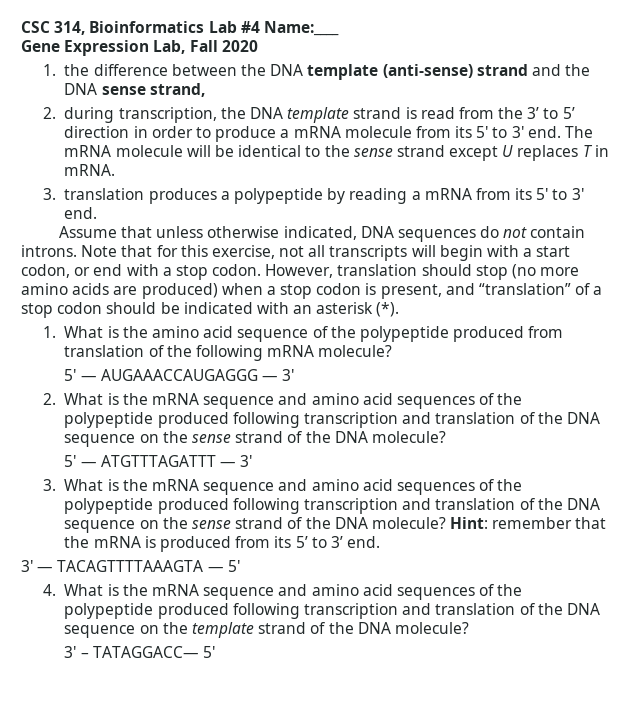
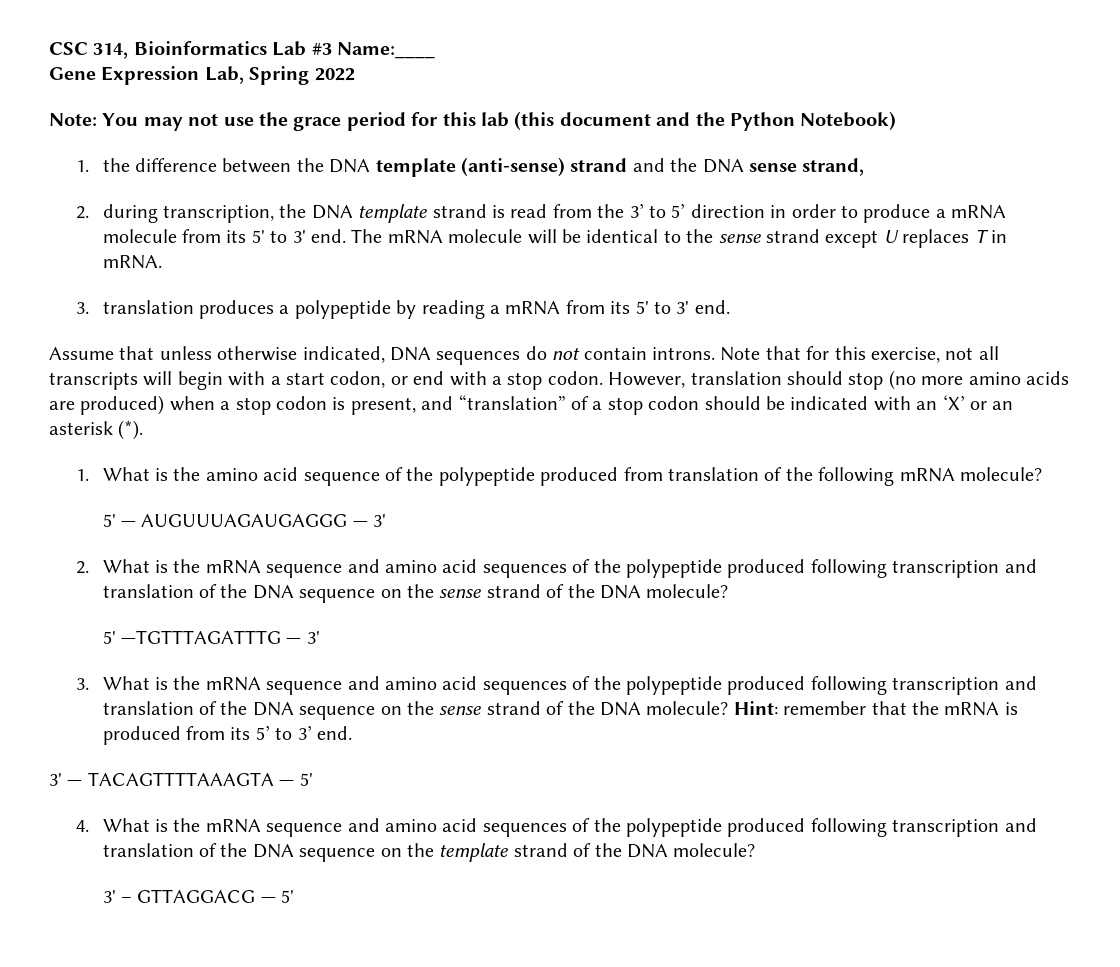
[240,21,260,33] #4 -> [311,43,332,55] #3
[189,40,258,52] Fall 2020 -> [249,66,355,85] [49,111,897,131] Spring 2022 // Note: You may not use the grace period for this lab (this document and the Python Notebook)
(313, 309) none -> [942,395,1014,410] ‘X’ or an
[100,369,258,381] AUGAAACCAUGAGGG -> [141,514,348,527] AUGUUUAGAUGAGGG
[80,455,216,467] — ATGTTTAGATTT -> [120,630,281,644] —TGTTTAGATTTG
[92,646,199,658] TATAGGACC— -> [137,889,276,903] GTTAGGACG —

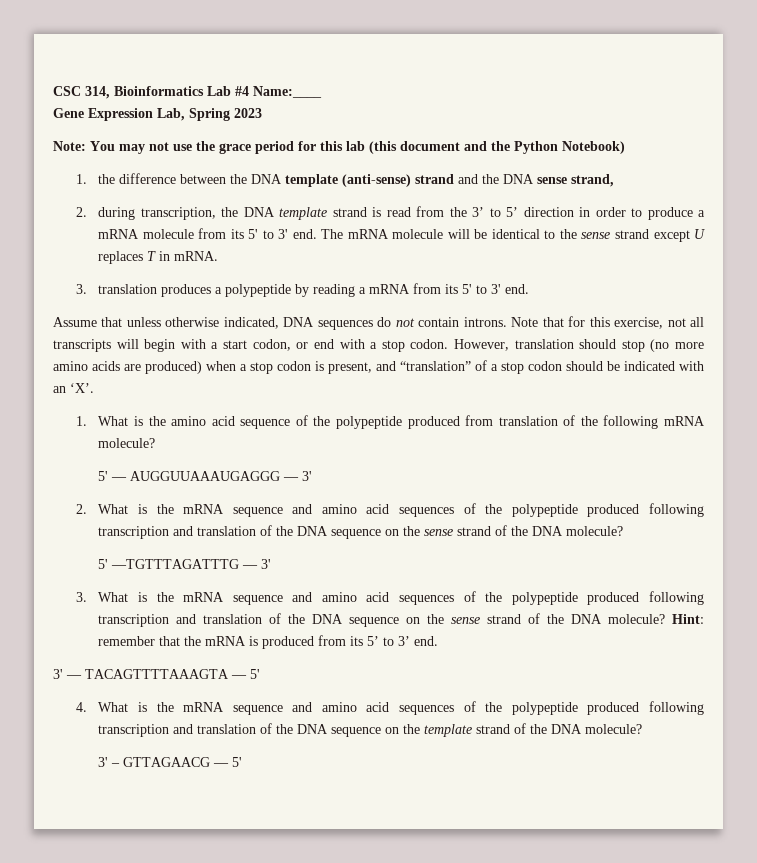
[311,43,332,55] #3 -> [235,86,249,96] #4
[314,68,355,81] 2022 -> [234,108,262,118] 2023
[942,395,1014,410] [49,420,144,440] ‘X’ or an asterisk (*). -> [70,383,94,393] ‘X’.
[141,514,348,527] AUGUUUAGAUGAGGG -> [130,471,281,481] AUGGUUAAAUGAGGG
[137,889,256,903] GTTAGGACG -> [123,757,211,767] GTTAGAACG

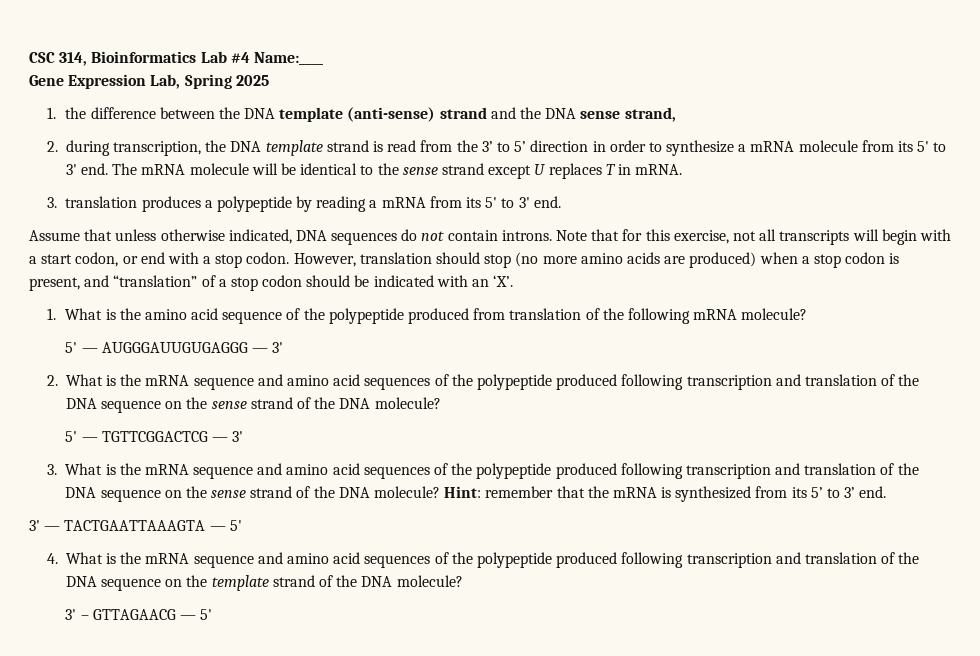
[234,108,262,118] [53,141,625,154] 2023 // Note: You may not use the grace period for this lab (this document and the Python Notebook) -> [235,75,269,86] 2025
[647,207,693,220] produce -> [666,140,735,156] synthesize
[130,471,281,481] AUGGUUAAAUGAGGG -> [101,342,248,353] AUGGGAUUGUGAGGG
[111,559,240,569] —TGTTTAGATTTG -> [81,431,208,442] — TGTTCGGACTCG
[262,636,315,649] produced -> [675,486,752,502] synthesized
[85,669,229,679] TACAGTTTTAAAGTA -> [64,520,206,531] TACTGAATTAAAGTA

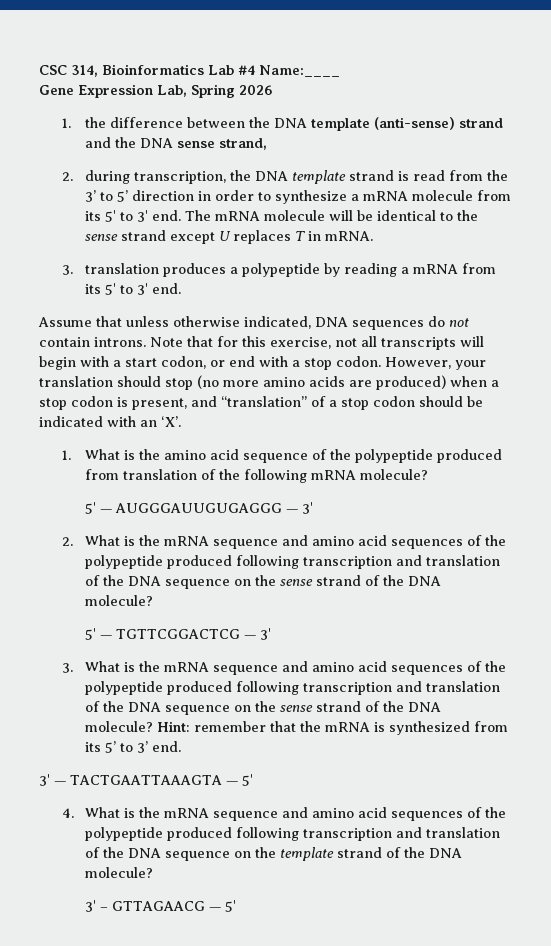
[235,75,269,86] 2025 -> [239,85,273,95] 2026
(356, 260) none -> [455,360,486,370] your

